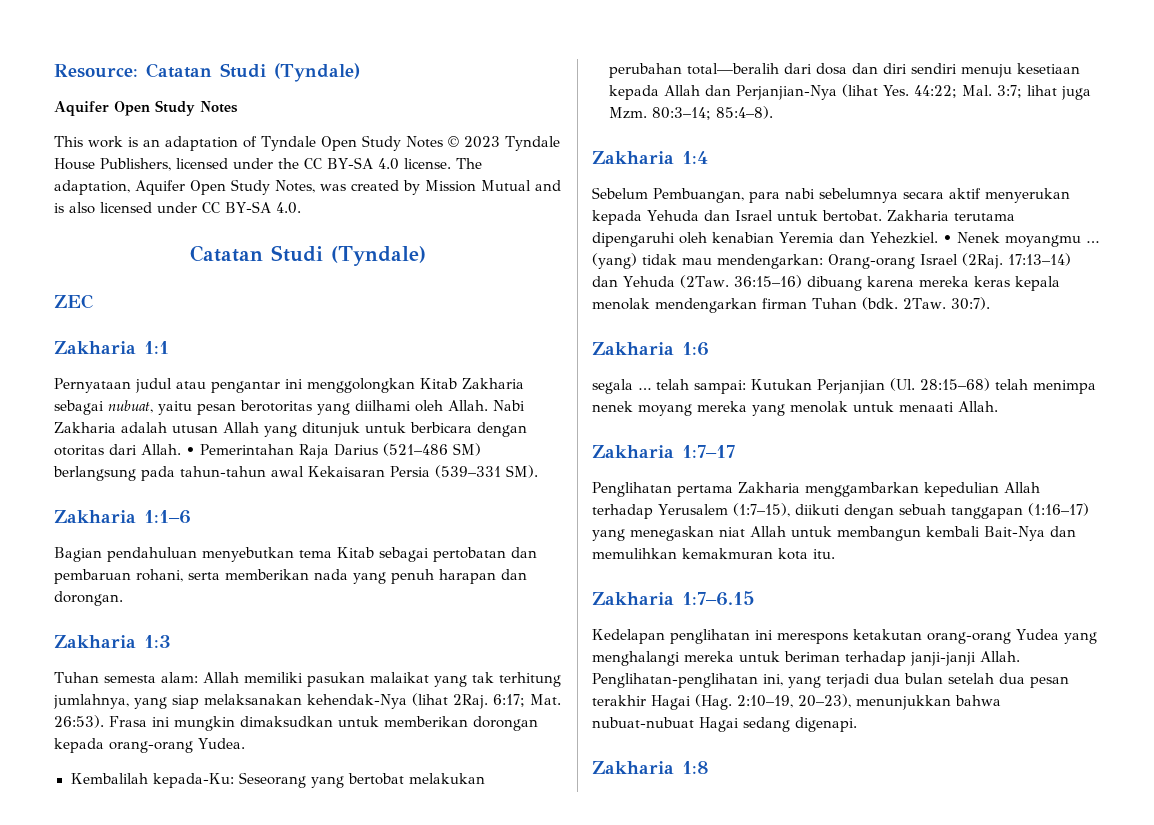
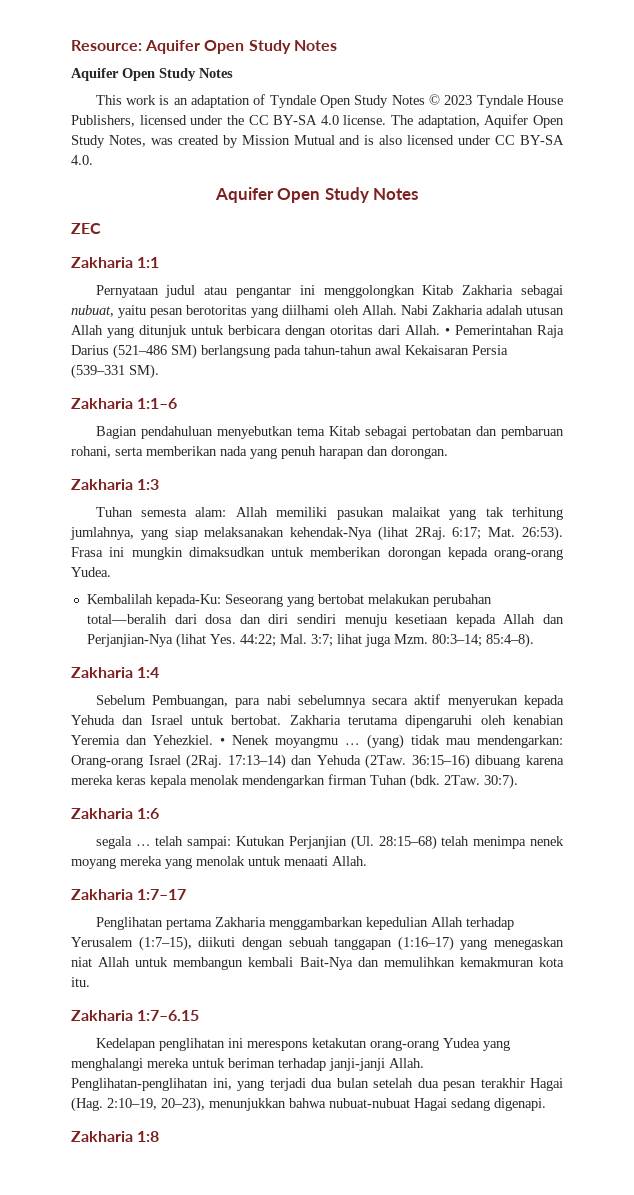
[146,63,360,82] Catatan Studi (Tyndale) -> [145,40,337,54] Aquifer Open Study Notes
[190,245,427,266] Catatan Studi (Tyndale) -> [214,187,419,203] Aquifer Open Study Notes

